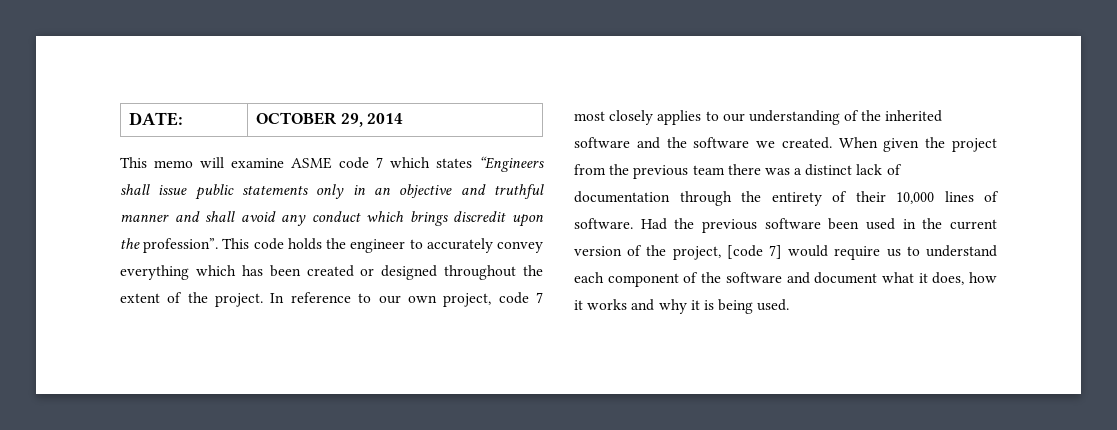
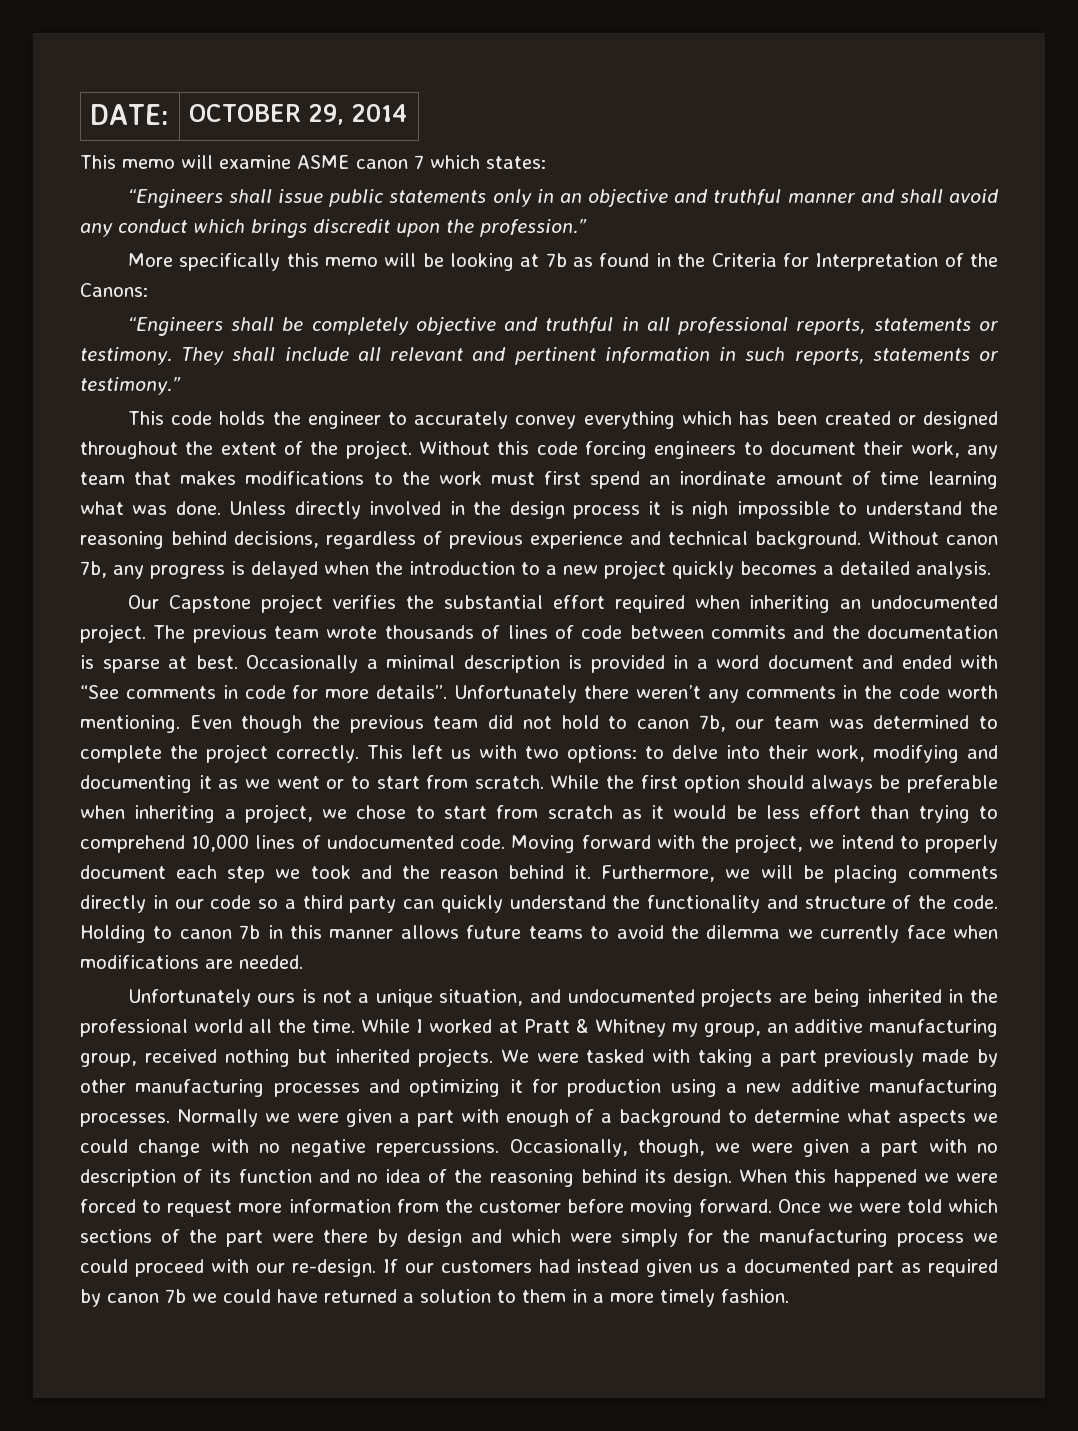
[339,157,369,169] code -> [356,159,408,169] canon
[436,158,472,168] states -> [486,156,546,169] states: //
[143,238,219,253] profession”. -> [480,219,587,237] [127,253,999,271] [80,283,148,297] [127,317,1000,336] [80,347,1000,365] [80,377,181,395] profession.” // More specifically this memo will be looking at 7b as found in the Criteria for Interpretation of the Canons: // “Engineers shall be completely objective and truthful in all professional reports, statements or testimony. They shall include all relevant and pertinent information in such reports, statements or testimony.” //
[270,292,543,307] [574,110,943,125] [574,137,997,152] [574,164,902,179] [574,191,999,206] [574,218,997,233] [574,245,997,260] [574,272,997,287] [574,299,790,314] In reference to our own project, code 7 most closely applies to our understanding of the inherited software and the software we created. When given the project from the previous team there was a distinct lack of documentation through the entirety of their 10,000 lines of software. Had the previous software been used in the current version of the project, [code 7] would require us to understand each component of the software and document what it does, how it works and why it is being used. -> [419,441,999,459] [80,471,998,489] [80,501,998,519] [80,531,998,549] [80,560,991,579] [127,594,998,613] [80,624,998,643] [80,655,998,673] [80,685,998,703] [80,715,998,733] [80,744,998,763] [80,775,998,793] [80,804,999,823] [80,834,998,853] [80,865,998,883] [80,895,998,913] [80,925,998,943] [80,955,303,969] [127,988,998,1007] [80,1018,998,1037] [80,1048,999,1067] [80,1079,999,1097] [80,1109,998,1127] [80,1139,999,1157] [80,1169,998,1187] [80,1199,998,1217] [80,1229,998,1247] [80,1259,998,1277] [80,1289,789,1307] Without this code forcing engineers to document their work, any team that makes modifications to the work must first spend an inordinate amount of time learning what was done. Unless directly involved in the design process it is nigh impossible to understand the reasoning behind decisions, regardless of previous experience and technical background. Without canon 7b, any progress is delayed when the introduction to a new project quickly becomes a detailed analysis. // Our Capstone project verifies the substantial effort required when inheriting an undocumented project. The previous team wrote thousands of lines of code between commits and the documentation is sparse at best. Occasionally a minimal description is provided in a word document and ended with “See comments in code for more details”. Unfortunately there weren’t any comments in the code worth mentioning. Even though the previous team did not hold to canon 7b, our team was determined to complete the project correctly. This left us with two options: to delve into their work, modifying and documenting it as we went or to start from scratch. While the first option should always be preferable when inheriting a project, we chose to start from scratch as it would be less effort than trying to comprehend 10,000 lines of undocumented code. Moving forward with the project, we intend to properly document each step we took and the reason behind it. Furthermore, we will be placing comments directly in our code so a third party can quickly understand the functionality and structure of the code. Holding to canon 7b in this manner allows future teams to avoid the dilemma we currently face when modifications are needed. // Unfortunately ours is not a unique situation, and undocumented projects are being inherited in the professional world all the time. While I worked at Pratt & Whitney my group, an additive manufacturing group, received nothing but inherited projects. We were tasked with taking a part previously made by other manufacturing processes and optimizing it for production using a new additive manufacturing processes. Normally we were given a part with enough of a background to determine what aspects we could change with no negative repercussions. Occasionally, though, we were given a part with no description of its function and no idea of the reasoning behind its design. When this happened we were forced to request more information from the customer before moving forward. Once we were told which sections of the part were there by design and which were simply for the manufacturing process we could proceed with our re-design. If our customers had instead given us a documented part as required by canon 7b we could have returned a solution to them in a more timely fashion.

